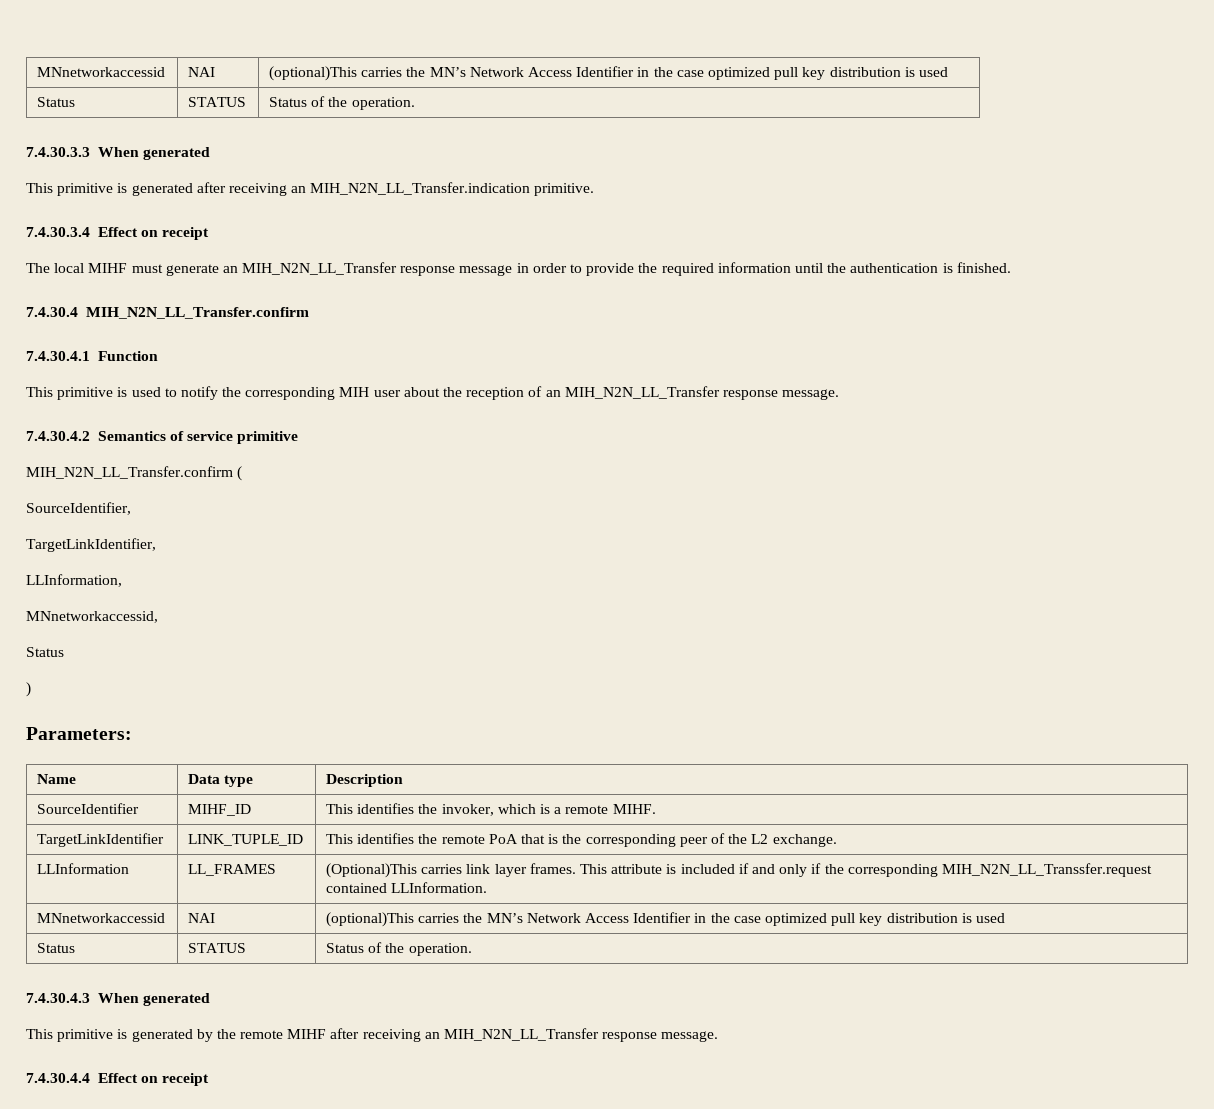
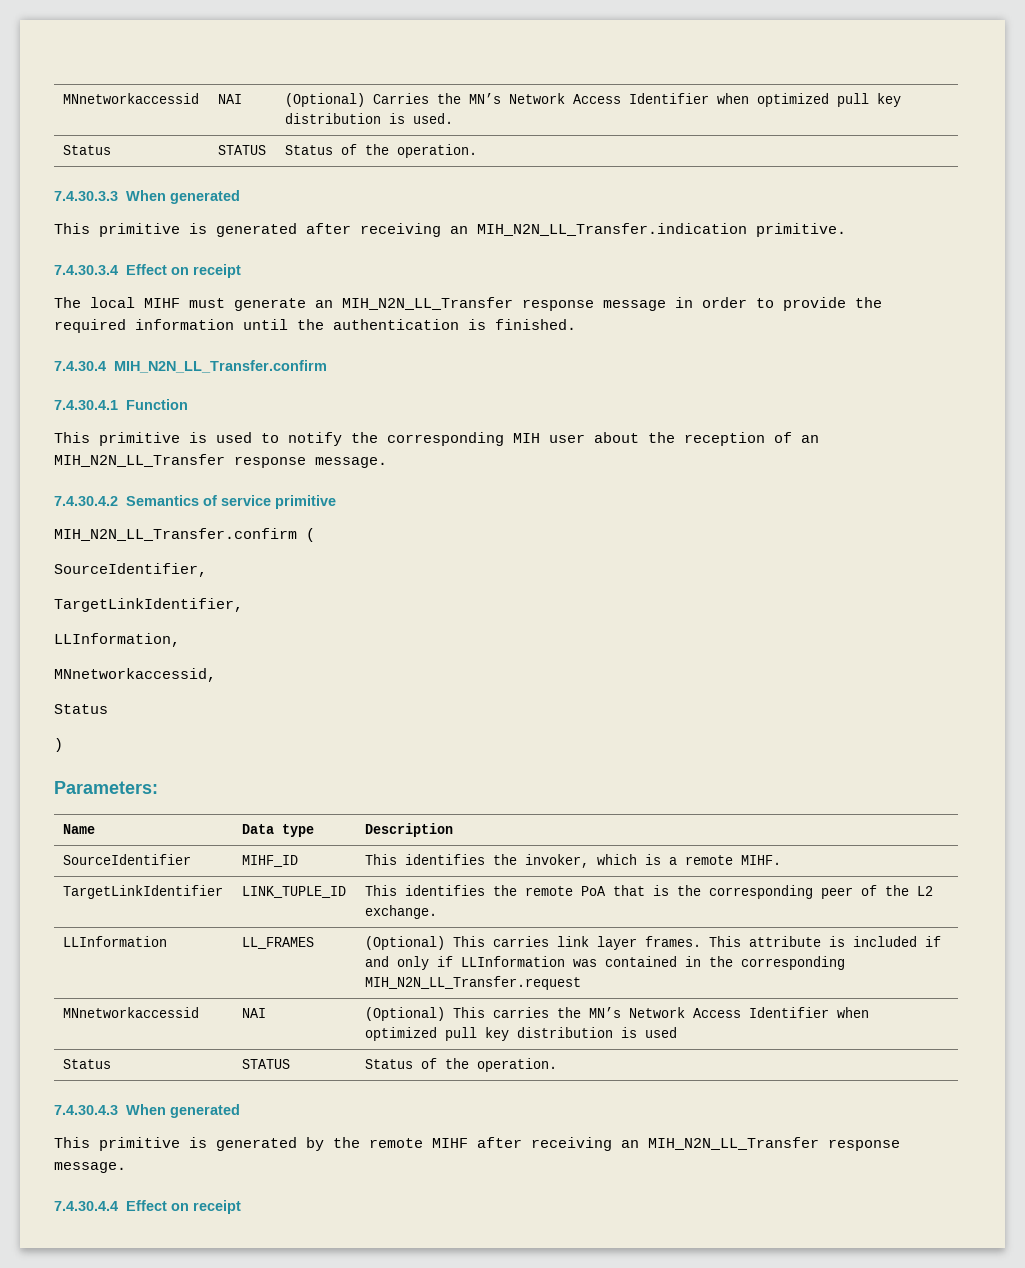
[37,67,166,77] [188,67,216,77] [269,66,948,81] MNnetworkaccessid | NAI | (optional)This carries the MN’s Network Access Identifier in the case optimized pull key distribution is used -> [63,93,200,104] [218,94,243,104] [285,93,902,107] [285,113,454,124] MNnetworkaccessid | NAI | (Optional) Carries the MN’s Network Access Identifier when optimized pull key distribution is used.
[326,863,418,878] (Optional)This -> [365,936,486,950] (Optional) This
[824,863,1152,877] [326,882,488,893] [37,913,166,923] [188,913,216,923] [326,912,761,927] the corresponding MIH_N2N_LL_Transsfer.request contained LLInformation. // MNnetworkaccessid | NAI | (optional)This carries the MN’s Network Access Identifier in the case -> [461,956,846,970] [365,976,582,990] [63,1007,200,1018] [242,1008,267,1018] [365,1007,870,1021] LLInformation was contained in the corresponding MIH_N2N_LL_Transfer.request // MNnetworkaccessid | NAI | (Optional) This carries the MN’s Network Access Identifier when

